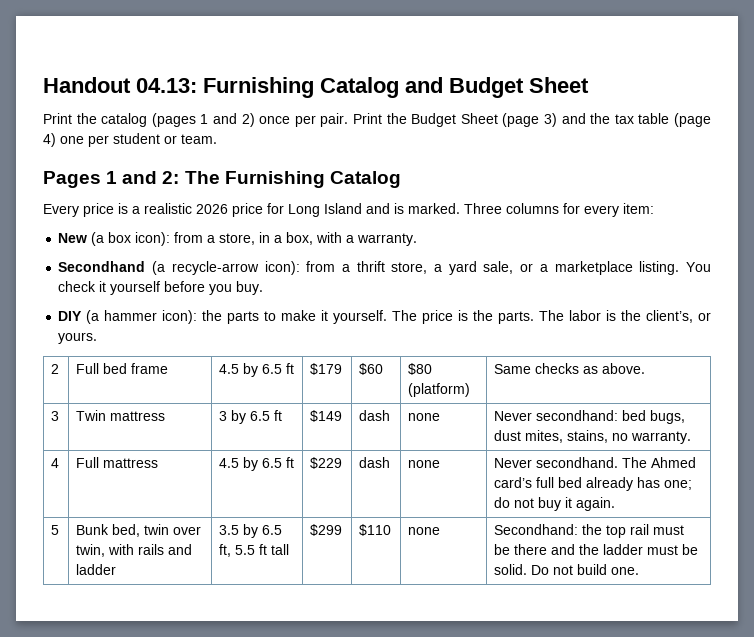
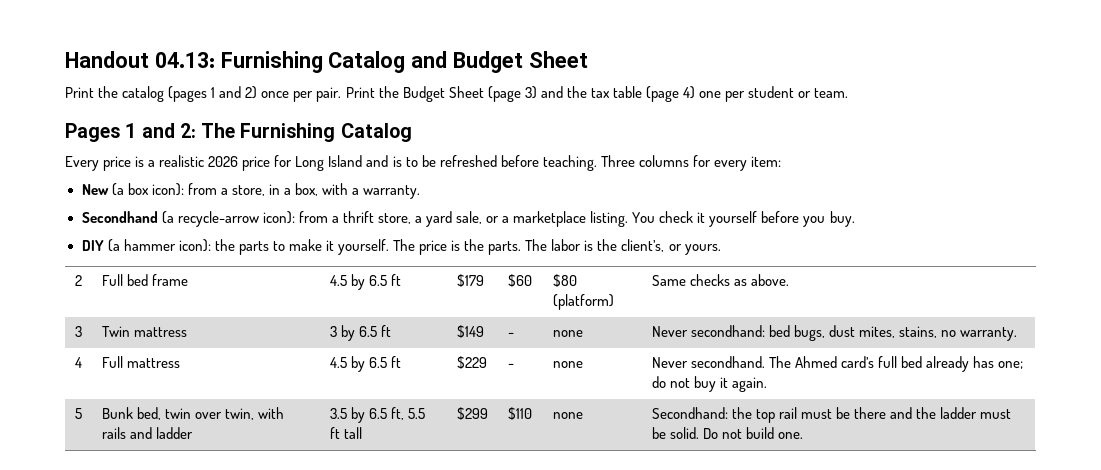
[408,203,460,214] marked. -> [405,155,597,171] to be refreshed before teaching.
[359,410,391,421] dash -> [507,332,514,337] -
[359,457,391,468] dash -> [507,363,514,368] -

